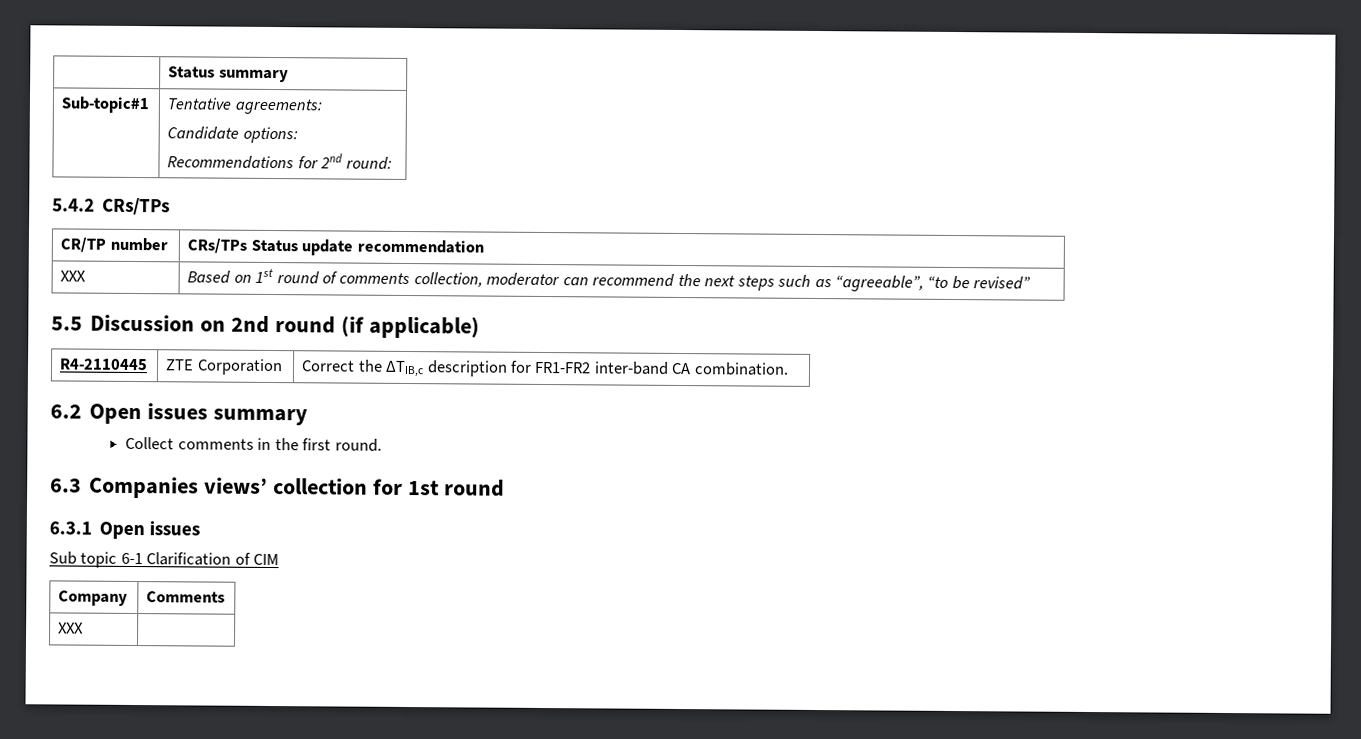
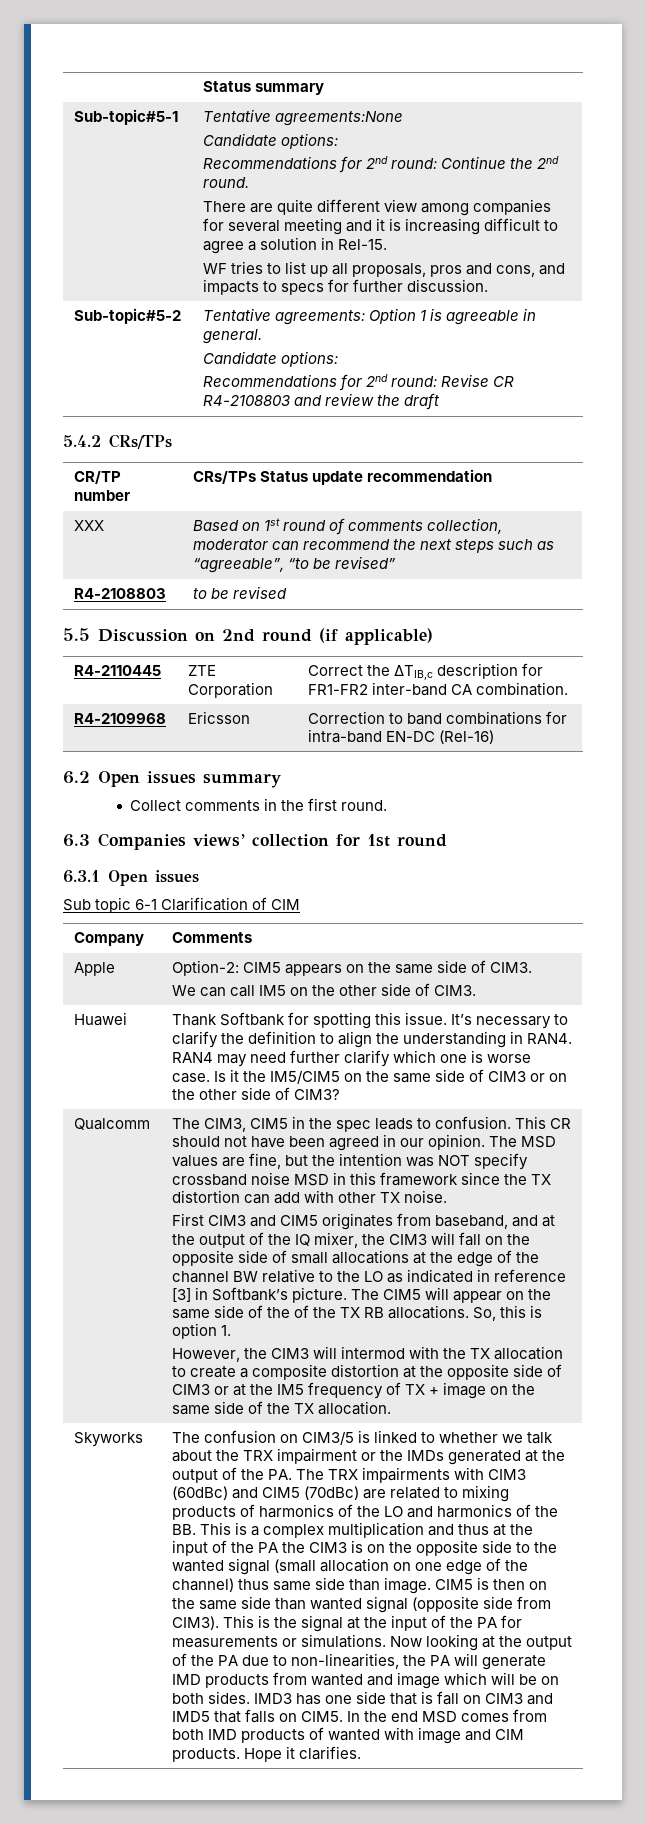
[61,96,150,114] [167,97,322,115] [167,126,298,144] [167,153,392,170] Sub-topic#1 | Tentative agreements: // Candidate options: // Recommendations for 2nd round: -> [73,109,178,125] [202,109,403,126] [202,133,338,149] [202,156,559,173] [202,177,249,188] [202,199,551,216] [202,218,558,235] [202,237,387,254] [202,261,566,277] [202,279,488,295] [73,308,181,324] [202,308,536,325] [202,329,262,344] [202,351,338,367] [202,374,514,391] [202,393,440,410] Sub-topic#5-1 | Tentative agreements:None // Candidate options: // Recommendations for 2nd round: Continue the 2nd round. // There are quite different view among companies for several meeting and it is increasing difficult to agree a solution in Rel-15. // WF tries to list up all proposals, pros and cons, and impacts to specs for further discussion. // Sub-topic#5-2 | Tentative agreements: Option 1 is agreeable in general. // Candidate options: // Recommendations for 2nd round: Revise CR R4-2108803 and review the draft
(1031, 283) none -> [73,588,166,599] [192,586,287,599] // R4-2108803 | to be revised
(789, 369) none -> [73,713,166,724] [187,711,250,724] [307,711,567,725] [307,729,494,744] // R4-2109968 | Ericsson | Correction to band combinations for intra-band EN-DC (Rel-16)
[58,622,85,634] XXX | -> [73,962,115,976] [171,960,532,976] [171,983,477,997] [73,1012,127,1026] [171,1012,568,1029] [171,1031,572,1048] [171,1050,531,1067] [171,1069,568,1084] [171,1087,340,1100] [73,1118,150,1130] [171,1116,572,1132] [171,1134,557,1151] [171,1153,528,1170] [171,1172,551,1186] [171,1190,447,1204] [171,1213,555,1230] [171,1232,531,1248] [171,1250,540,1267] [171,1269,567,1283] [171,1287,552,1303] [171,1305,543,1321] [171,1323,231,1339] [171,1346,563,1362] [171,1364,563,1380] [171,1382,536,1399] [171,1401,391,1415] [73,1432,143,1447] [171,1430,554,1445] [171,1448,566,1465] [171,1467,526,1483] [171,1485,509,1502] [171,1504,559,1520] [171,1522,534,1538] [171,1540,558,1556] [171,1558,528,1575] [171,1577,548,1594] [171,1596,551,1613] [171,1615,523,1632] [171,1634,572,1651] [171,1653,547,1670] [171,1672,560,1689] [171,1691,554,1705] [171,1709,548,1723] [171,1727,524,1744] [171,1746,361,1762] Apple | Option-2: CIM5 appears on the same side of CIM3. // We can call IM5 on the other side of CIM3. // Huawei | Thank Softbank for spotting this issue. It’s necessary to clarify the definition to align the understanding in RAN4. RAN4 may need further clarify which one is worse case. Is it the IM5/CIM5 on the same side of CIM3 or on the other side of CIM3? // Qualcomm | The CIM3, CIM5 in the spec leads to confusion. This CR should not have been agreed in our opinion. The MSD values are fine, but the intention was NOT specify crossband noise MSD in this framework since the TX distortion can add with other TX noise. // First CIM3 and CIM5 originates from baseband, and at the output of the IQ mixer, the CIM3 will fall on the opposite side of small allocations at the edge of the channel BW relative to the LO as indicated in reference [3] in Softbank’s picture. The CIM5 will appear on the same side of the of the TX RB allocations. So, this is option 1. // However, the CIM3 will intermod with the TX allocation to create a composite distortion at the opposite side of CIM3 or at the IM5 frequency of TX + image on the same side of the TX allocation. // Skyworks | The confusion on CIM3/5 is linked to whether we talk about the TRX impairment or the IMDs generated at the output of the PA. The TRX impairments with CIM3 (60dBc) and CIM5 (70dBc) are related to mixing products of harmonics of the LO and harmonics of the BB. This is a complex multiplication and thus at the input of the PA the CIM3 is on the opposite side to the wanted signal (small allocation on one edge of the channel) thus same side than image. CIM5 is then on the same side than wanted signal (opposite side from CIM3). This is the signal at the input of the PA for measurements or simulations. Now looking at the output of the PA due to non-linearities, the PA will generate IMD products from wanted and image which will be on both sides. IMD3 has one side that is fall on CIM3 and IMD5 that falls on CIM5. In the end MSD comes from both IMD products of wanted with image and CIM products. Hope it clarifies.

